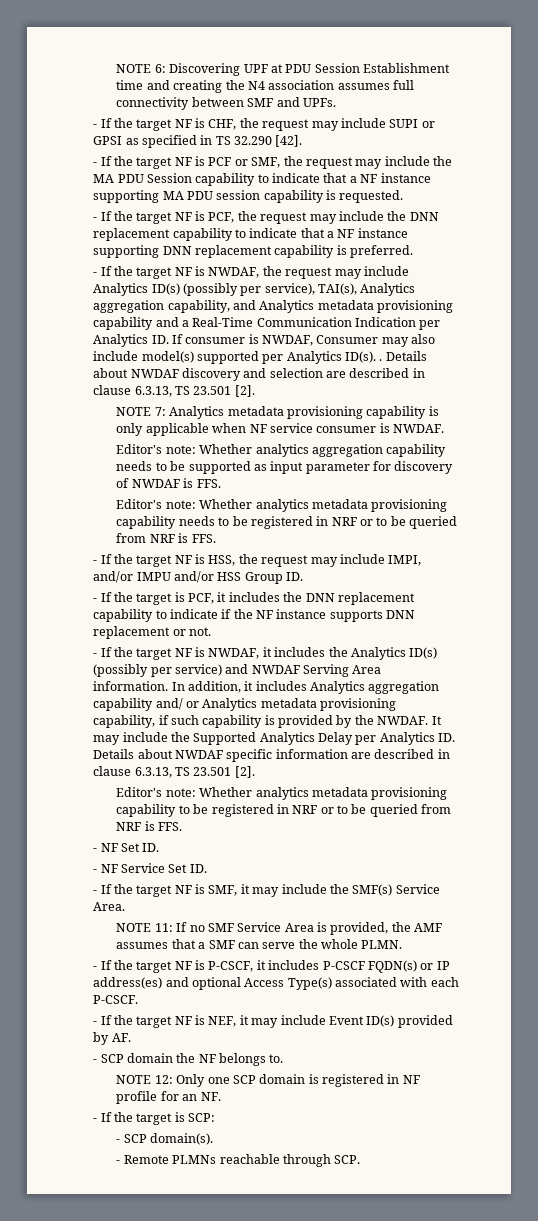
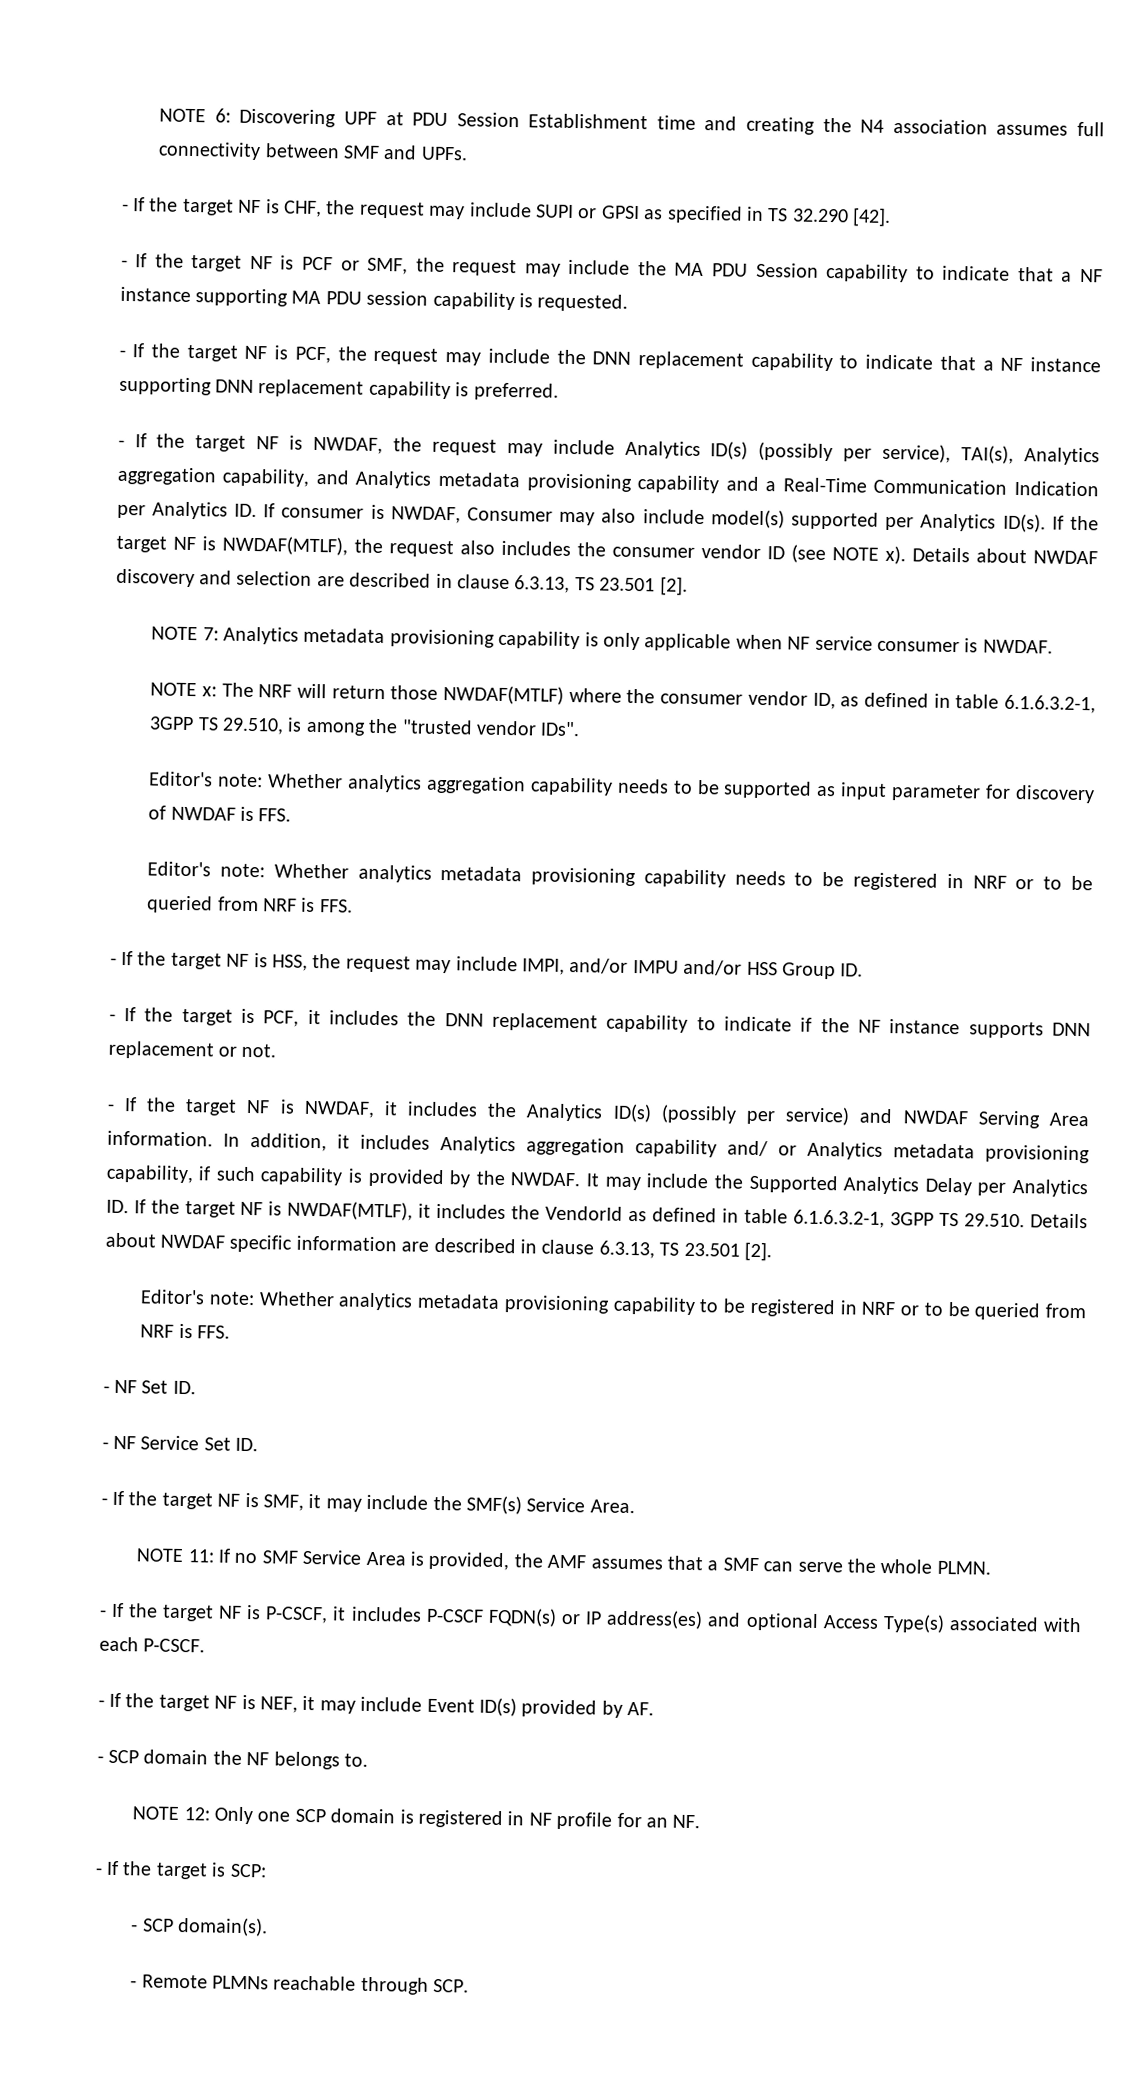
[379,359,383,361] . -> [1051,515,1099,531] [115,535,906,565] If the target NF is NWDAF(MTLF), the request also includes the consumer vendor ID (see NOTE x).
(445, 428) none -> [150,682,1097,714] [149,716,581,737] // NOTE x: The NRF will return those NWDAF(MTLF) where the consumer vendor ID, as defined in table 6.1.6.3.2-1, 3GPP TS 29.510, is among the "trusted vendor IDs".
(456, 737) none -> [133,1199,1026,1229] If the target NF is NWDAF(MTLF), it includes the VendorId as defined in table 6.1.6.3.2-1, 3GPP TS 29.510.

